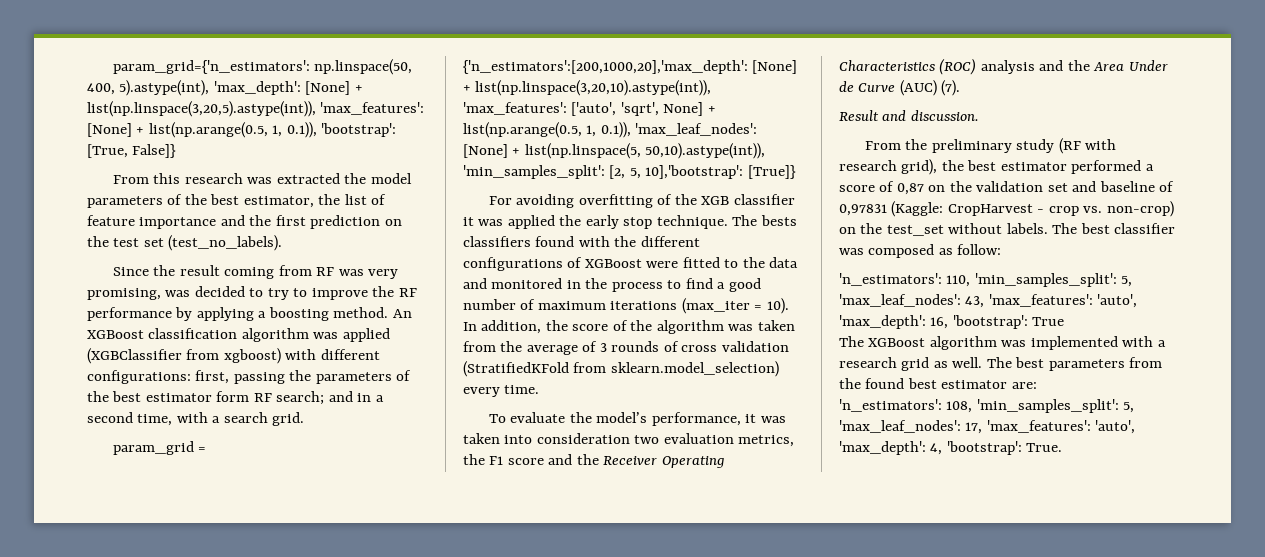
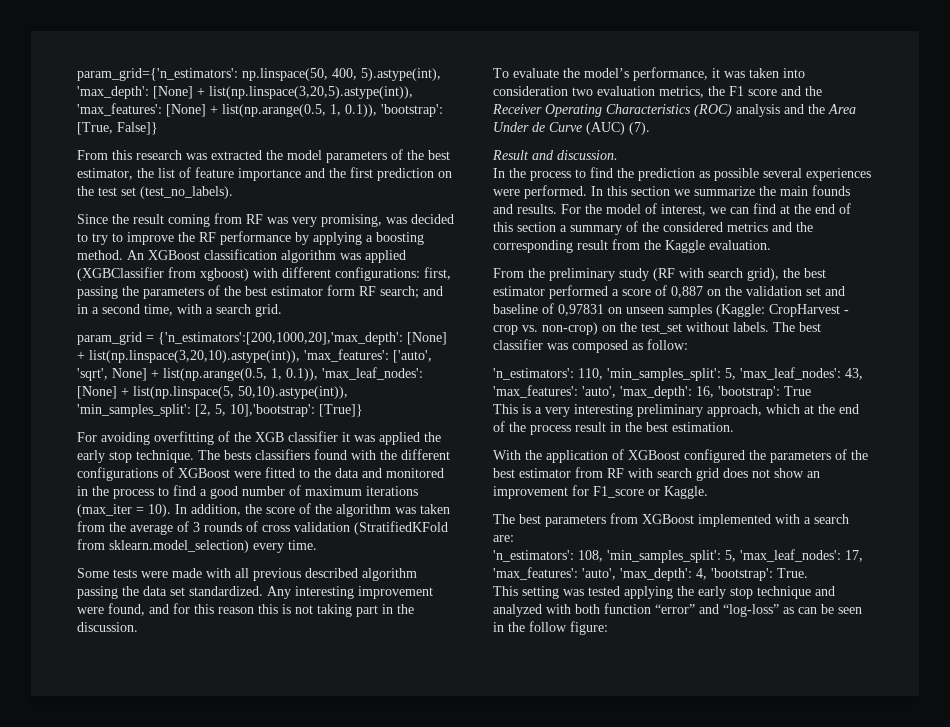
(540, 389) none -> [77,568,417,581] [77,586,433,599] [77,603,414,617] [77,622,138,632] // Some tests were made with all previous described algorithm passing the data set standardized. Any interesting improvement were found, and for this reason this is not taking part in the discussion.
(979, 115) none -> [493,167,871,181] [493,185,850,199] [493,203,851,216] [493,221,813,235] [493,239,771,253] // In the process to find the prediction as possible several experiences were performed. In this section we summarize the main founds and results. For the model of interest, we can find at the end of this section a summary of the considered metrics and the corresponding result from the Kaggle evaluation.
[839,160,897,171] research -> [708,268,743,278] search
[896,183,924,195] 0,87 -> [671,286,703,298] 0,887
(887, 210) none -> [608,304,712,317] on unseen samples
[839,336,1166,350] [839,357,1163,371] [839,378,1008,389] The XGBoost algorithm was implemented with a research grid as well. The best parameters from the found best estimator -> [493,404,859,417] [493,421,734,435] [493,449,868,463] [493,467,820,481] [493,485,708,499] [493,513,849,527] This is a very interesting preliminary approach, which at the end of the process result in the best estimation. // With the application of XGBoost configured the parameters of the best estimator from RF with search grid does not show an improvement for F1_score or Kaggle. // The best parameters from XGBoost implemented with a search
(1063, 447) none -> [493,586,835,599] [493,603,862,617] [493,621,608,635] // This setting was tested applying the early stop technique and analyzed with both function “error” and “log-loss” as can be seen in the follow figure:

